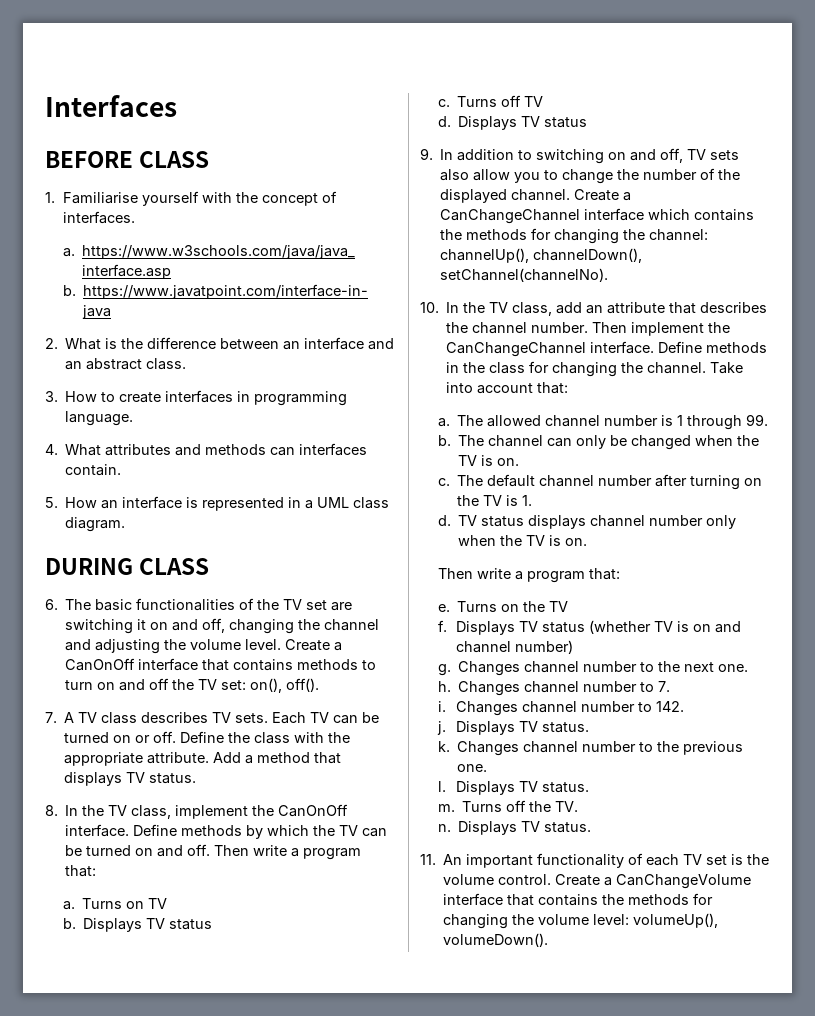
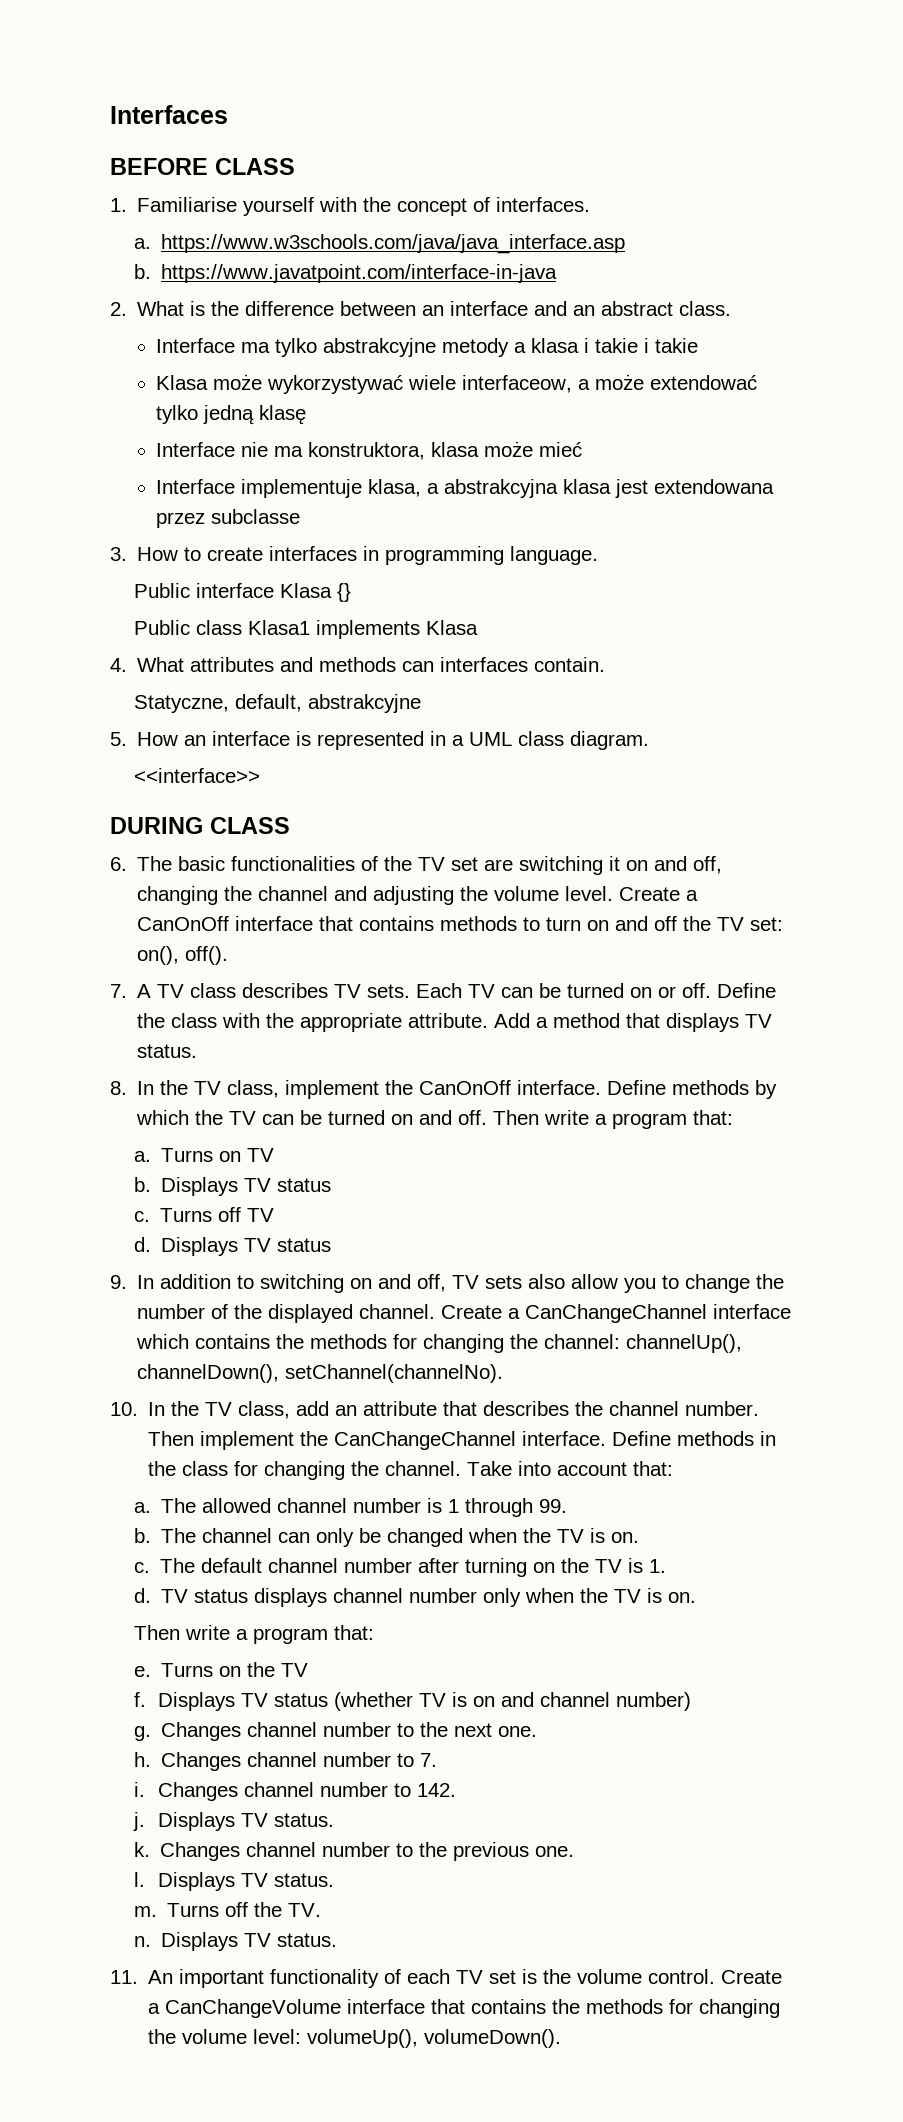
(187, 364) none -> [156,338,699,357] [156,374,758,394] [156,405,307,425] [156,441,583,460] [156,479,775,498] [156,509,301,528] // Interface ma tylko abstrakcyjne metody a klasa i takie i takie // Klasa może wykorzystywać wiele interfaceow, a może extendować tylko jedną klasę // Interface nie ma konstruktora, klasa może mieć // Interface implementuje klasa, a abstrakcyjna klasa jest extendowana przez subclasse
(134, 418) none -> [133,583,351,602] [133,620,478,639] // Public interface Klasa {} // Public class Klasa1 implements Klasa
(122, 470) none -> [133,694,421,713] // Statyczne, default, abstrakcyjne
(126, 524) none -> [133,768,260,783] // <<interface>>

